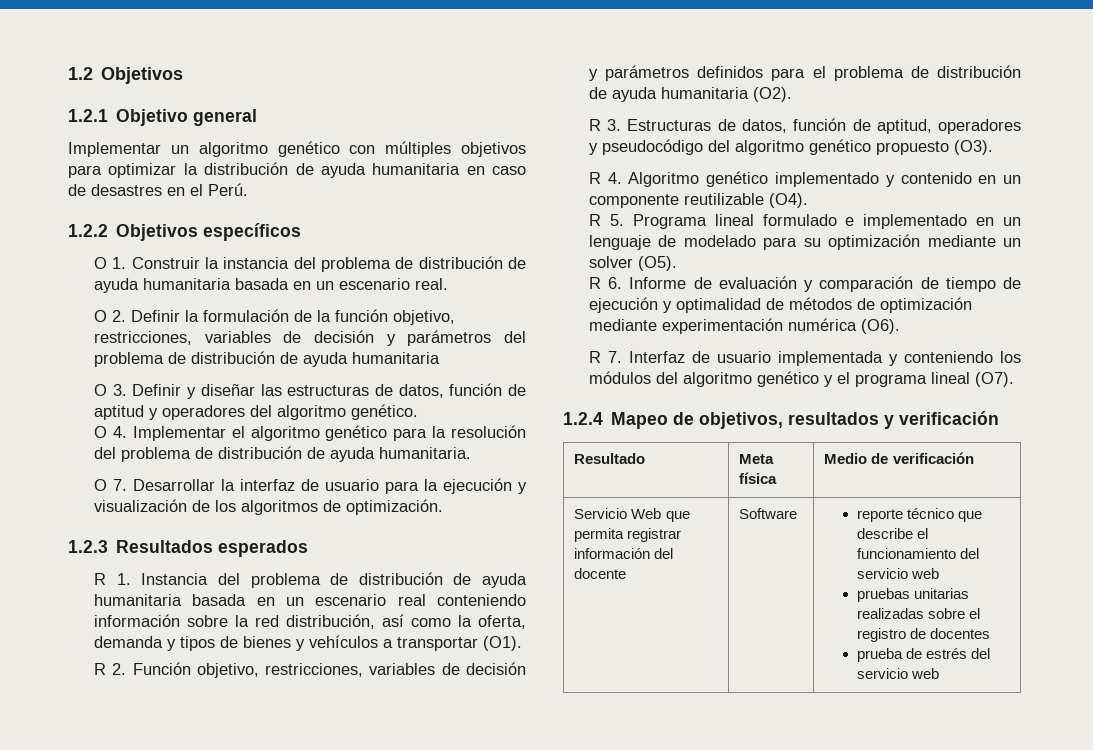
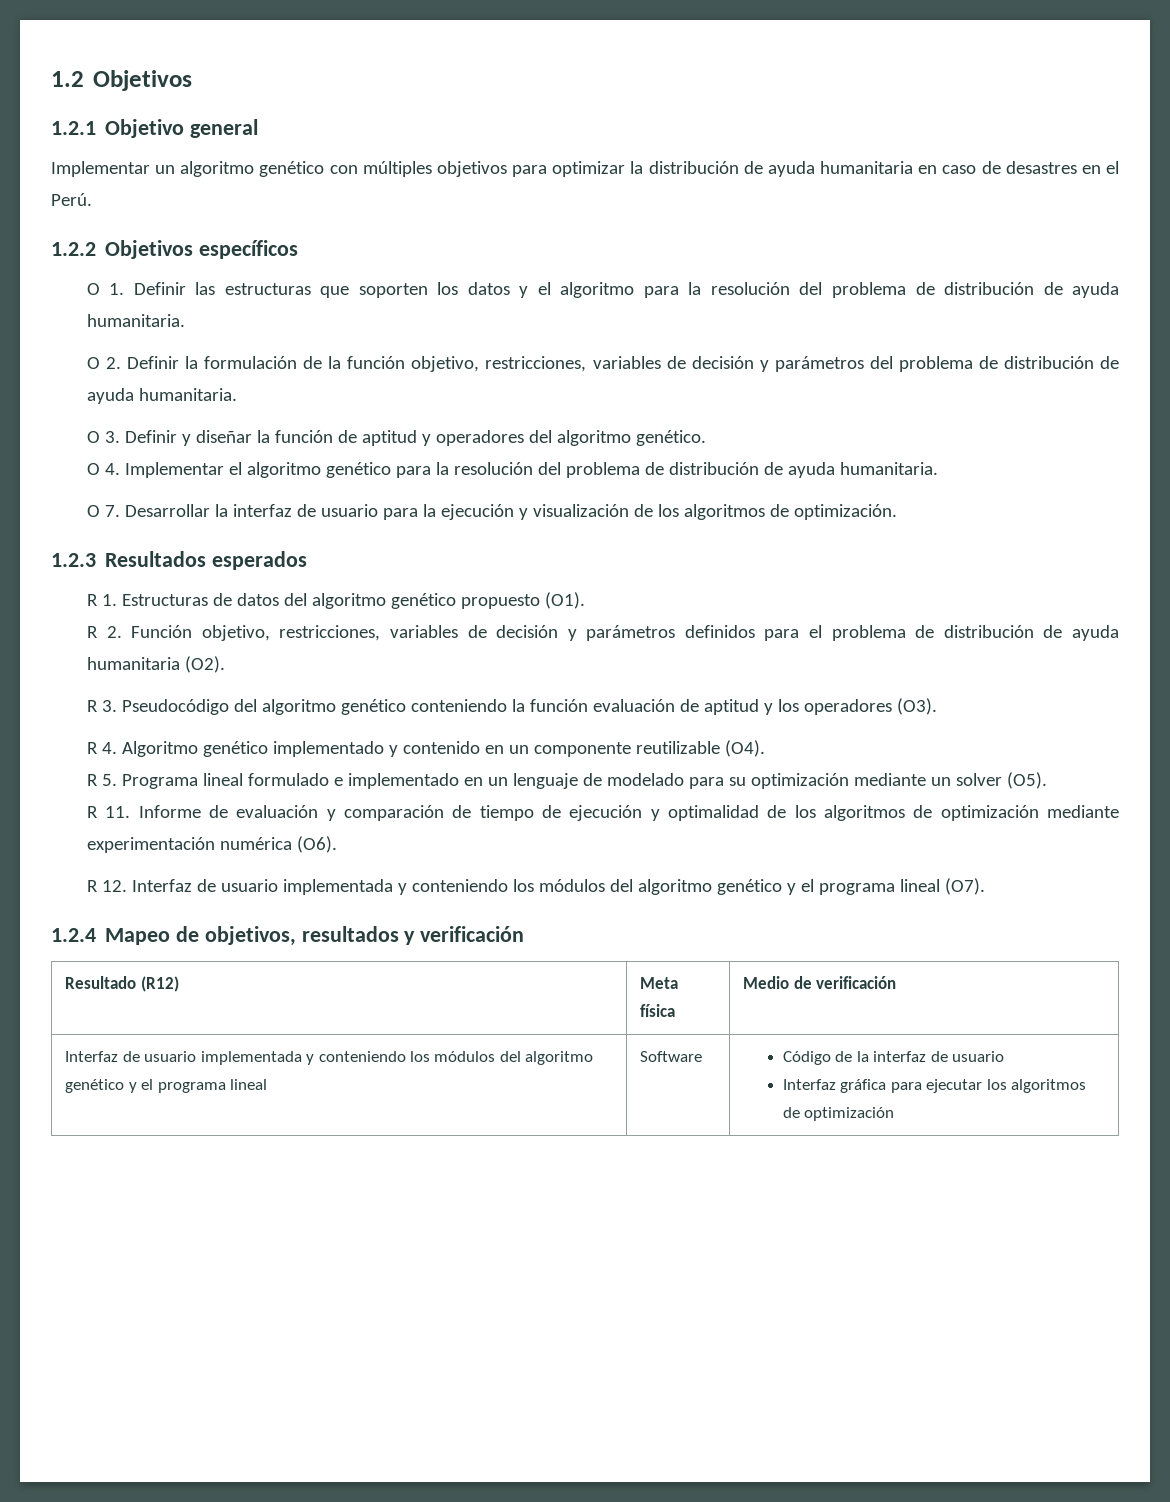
[131,256,526,272] [93,278,448,293] Construir la instancia del problema de distribución de ayuda humanitaria basada en un escenario real. -> [133,282,1119,298] [86,314,185,327] Definir las estructuras que soporten los datos y el algoritmo para la resolución del problema de distribución de ayuda humanitaria.
[351,352,440,364] humanitaria -> [138,388,237,401] humanitaria.
[260,384,444,398] las estructuras de datos, -> [256,430,270,443] la
[141,572,527,588] [93,594,526,606] [93,614,526,629] [93,635,478,651] Instancia del problema de distribución de ayuda humanitaria basada en un escenario real conteniendo información sobre la red distribución, así como la oferta, demanda y tipos de bienes y vehículos a transportar -> [121,593,540,609] Estructuras de datos del algoritmo genético propuesto
[627,118,1021,134] [588,139,949,155] Estructuras de datos, función de aptitud, operadores y pseudocódigo del algoritmo genético propuesto -> [121,699,892,715] Pseudocódigo del algoritmo genético conteniendo la función evaluación de aptitud y los operadores
[608,277,623,289] 6. -> [105,806,131,818] 11.
[788,297,852,310] métodos -> [794,805,905,821] los algoritmos
[607,351,622,363] 7. -> [101,880,127,892] 12.
(646, 458) none -> [140,976,179,992] (R12)
[574,508,690,522] [574,528,682,542] [574,548,674,559] [574,568,627,579] [739,508,798,519] [856,508,982,522] [856,528,928,539] [856,548,979,559] [856,568,939,579] [856,588,969,602] [856,608,980,619] [856,628,990,642] [856,648,990,662] [856,668,939,679] Servicio Web que permita registrar información del docente | Software | reporte técnico que describe el funcionamiento del servicio web // pruebas unitarias realizadas sobre el registro de docentes // prueba de estrés del servicio web -> [65,1051,594,1065] [65,1079,268,1093] [640,1051,703,1062] [782,1051,1005,1065] [782,1079,1087,1093] [782,1107,895,1121] Interfaz de usuario implementada y conteniendo los módulos del algoritmo genético y el programa lineal | Software | Código de la interfaz de usuario // Interfaz gráfica para ejecutar los algoritmos de optimización

